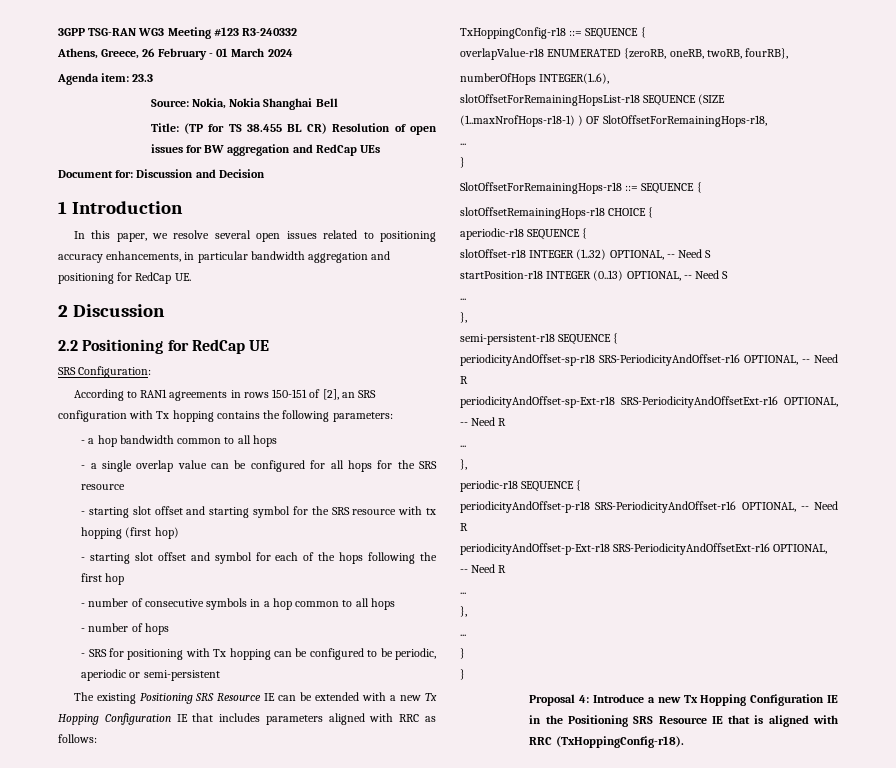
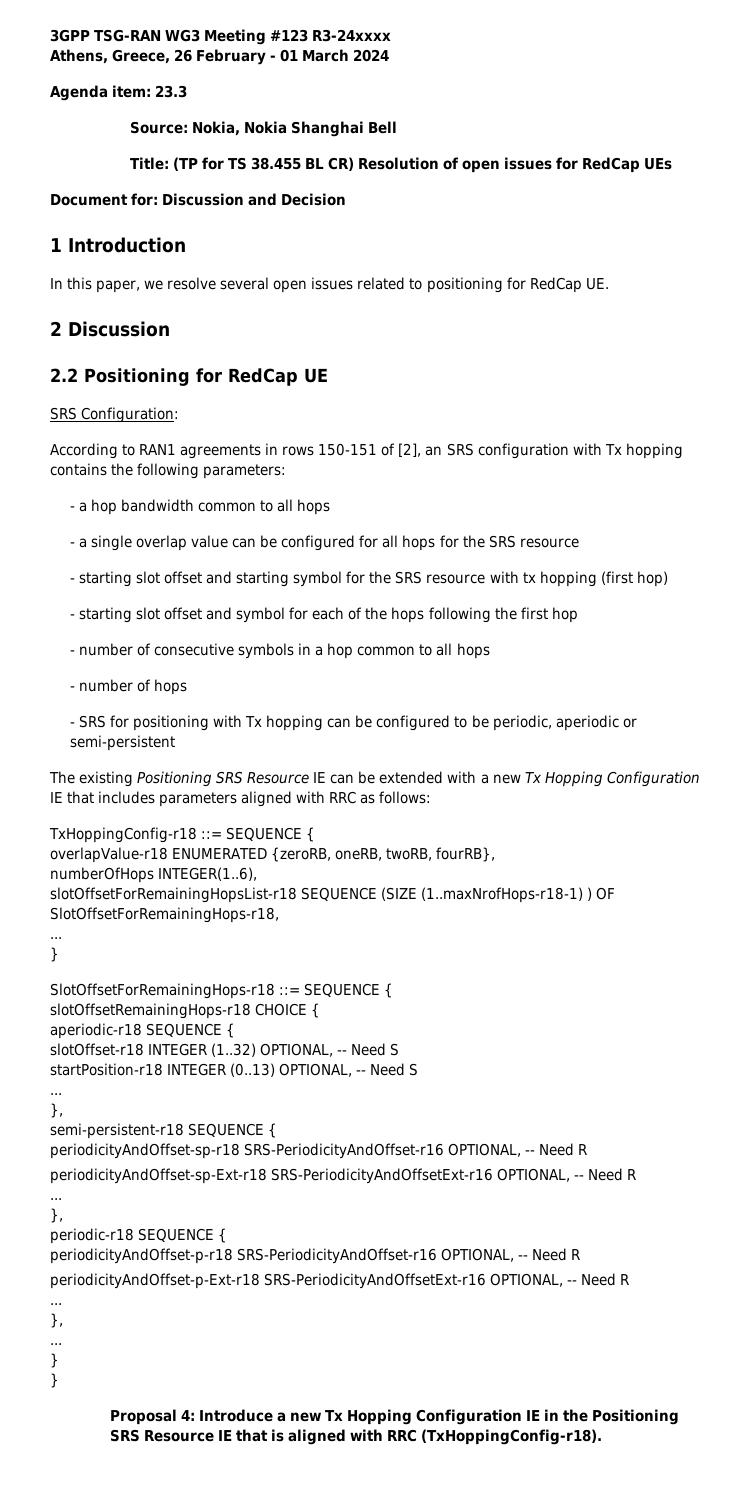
[242,28,298,36] R3-240332 -> [312,29,392,42] R3-24xxxx
[204,144,313,156] BW aggregation and -> (579, 163) none
[58,251,391,263] [58,273,114,284] accuracy enhancements, in particular bandwidth aggregation and positioning -> (503, 285) none

